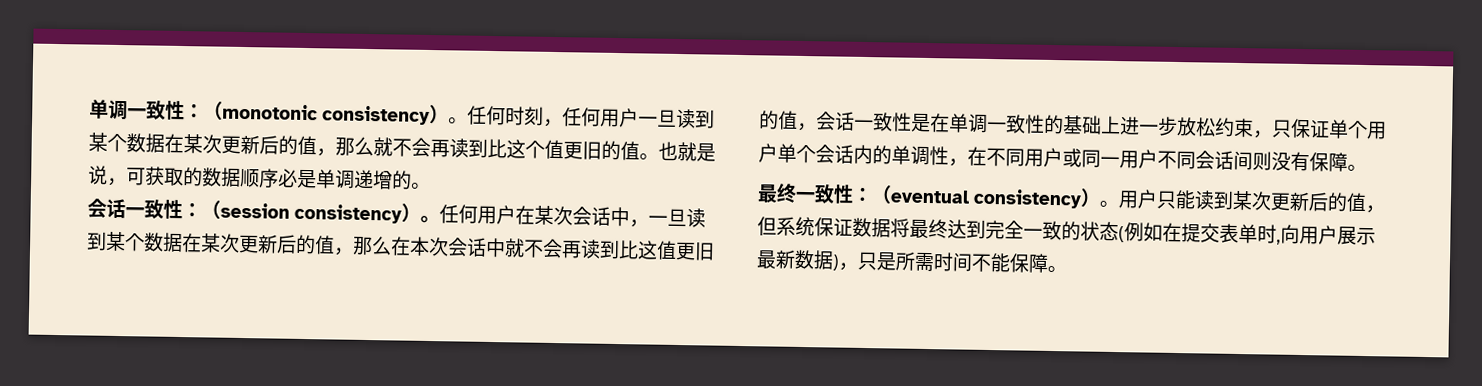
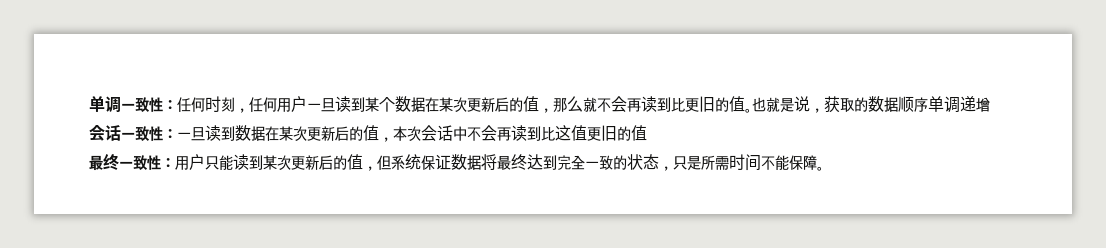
[203,101,469,125] （monotonic consistency）。 -> (177, 105) none
[506,139,564,160] 这个值 -> (685, 105) none
[126,167,146,186] 可 -> (824, 110) none
[278,168,317,189] 必是 -> (928, 104) none
[392,170,431,190] 的。 -> (990, 104) none
[201,200,707,228] [86,231,411,256] （session consistency）。任何用户在某次会话中，一旦读到某个数据在某次更新后的值，那么在 -> [177,125,393,142] 一旦读到数据在某次更新后的值，
[504,238,525,258] 就 -> (467, 133) none
[797,111,1387,140] [758,143,1367,172] ，会话一致性是在单调一致性的基础上进一步放松约束，只保证单个用户单个会话内的单调性，在不同用户或同一用户不同会话间则没有保障。 -> (647, 133) none
[871,185,1120,209] （eventual consistency）。 -> (175, 163) none
[1118,222,1376,246] [756,249,840,271] (例如在提交表单时,向用户展示最新数据) -> (659, 162) none

